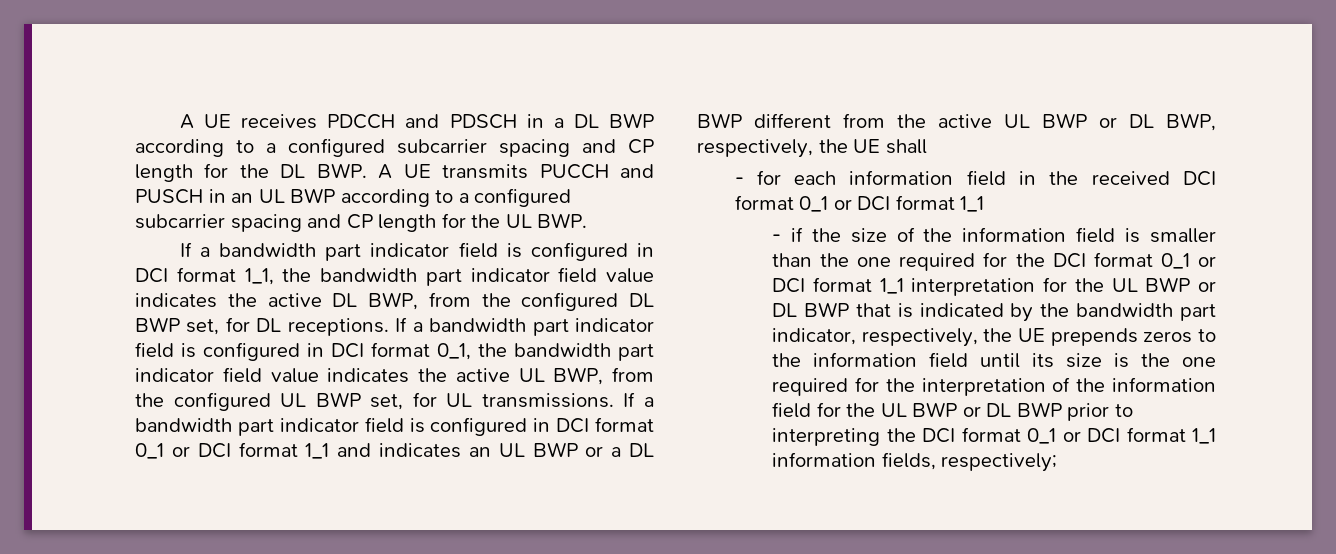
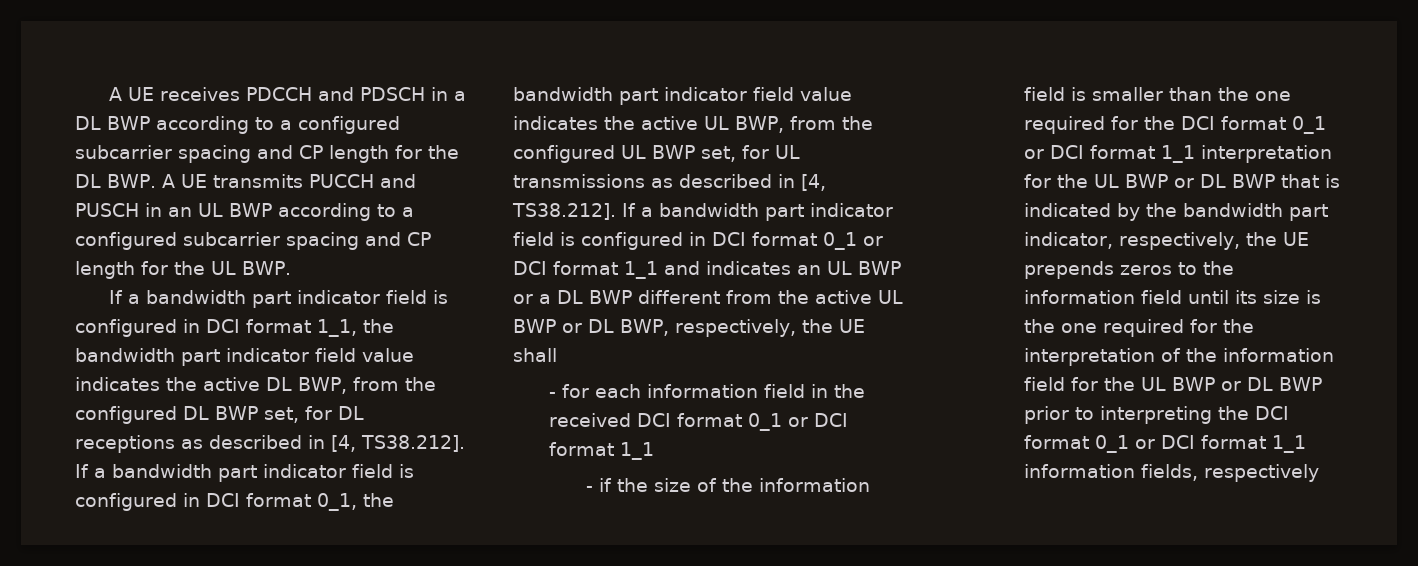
[287,318,389,336] receptions. -> [75,435,465,453] receptions as described in [4, TS38.212].
[481,393,614,408] transmissions. -> [513,174,826,191] [512,203,616,220] transmissions as described in [4, TS38.212].
[941,453,1058,472] respectively; -> [1203,464,1319,482] respectively

